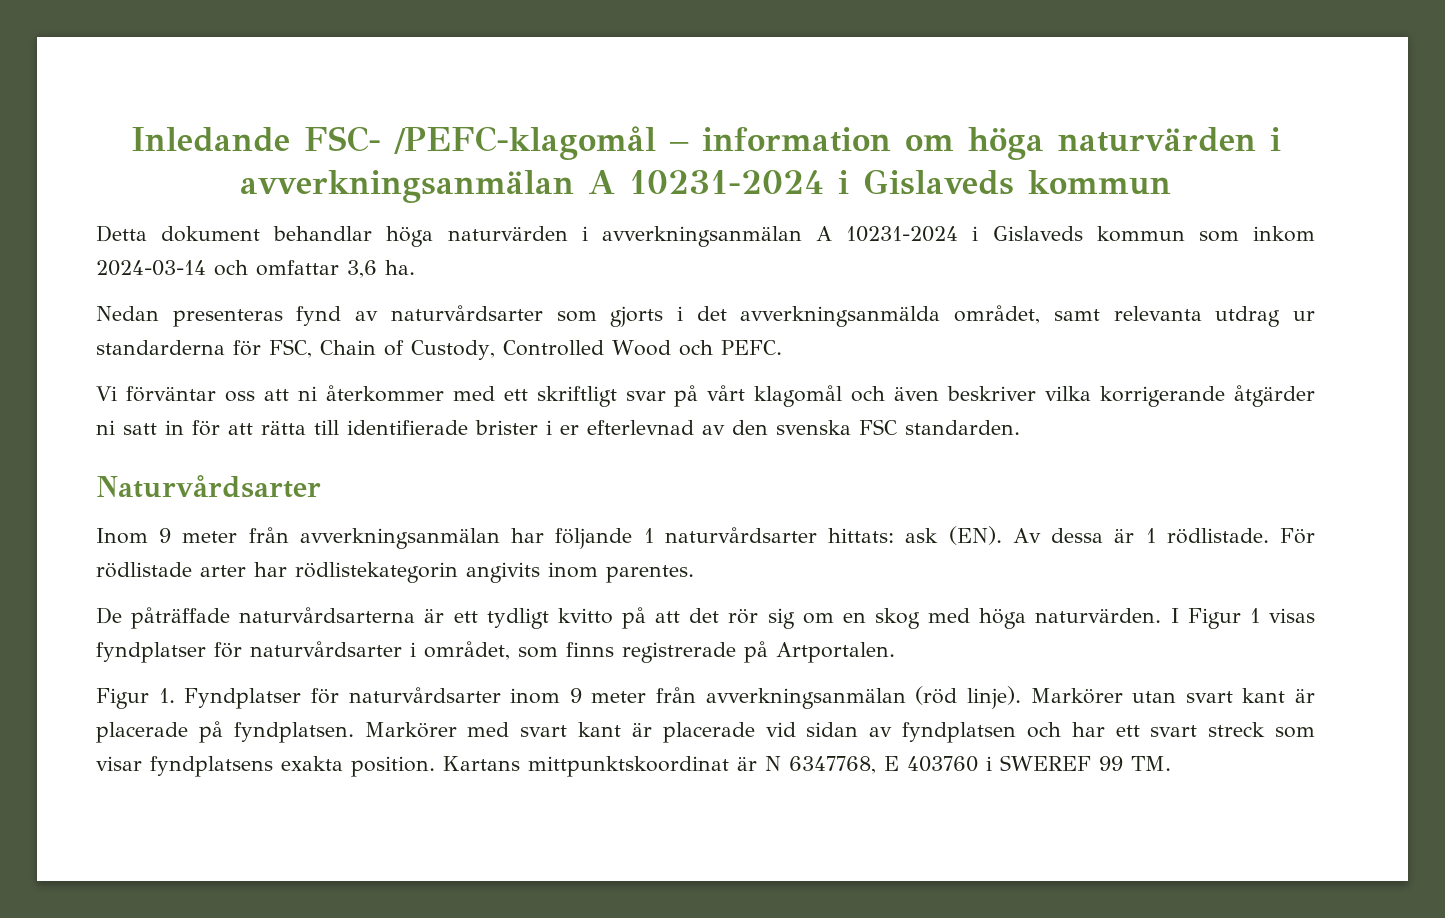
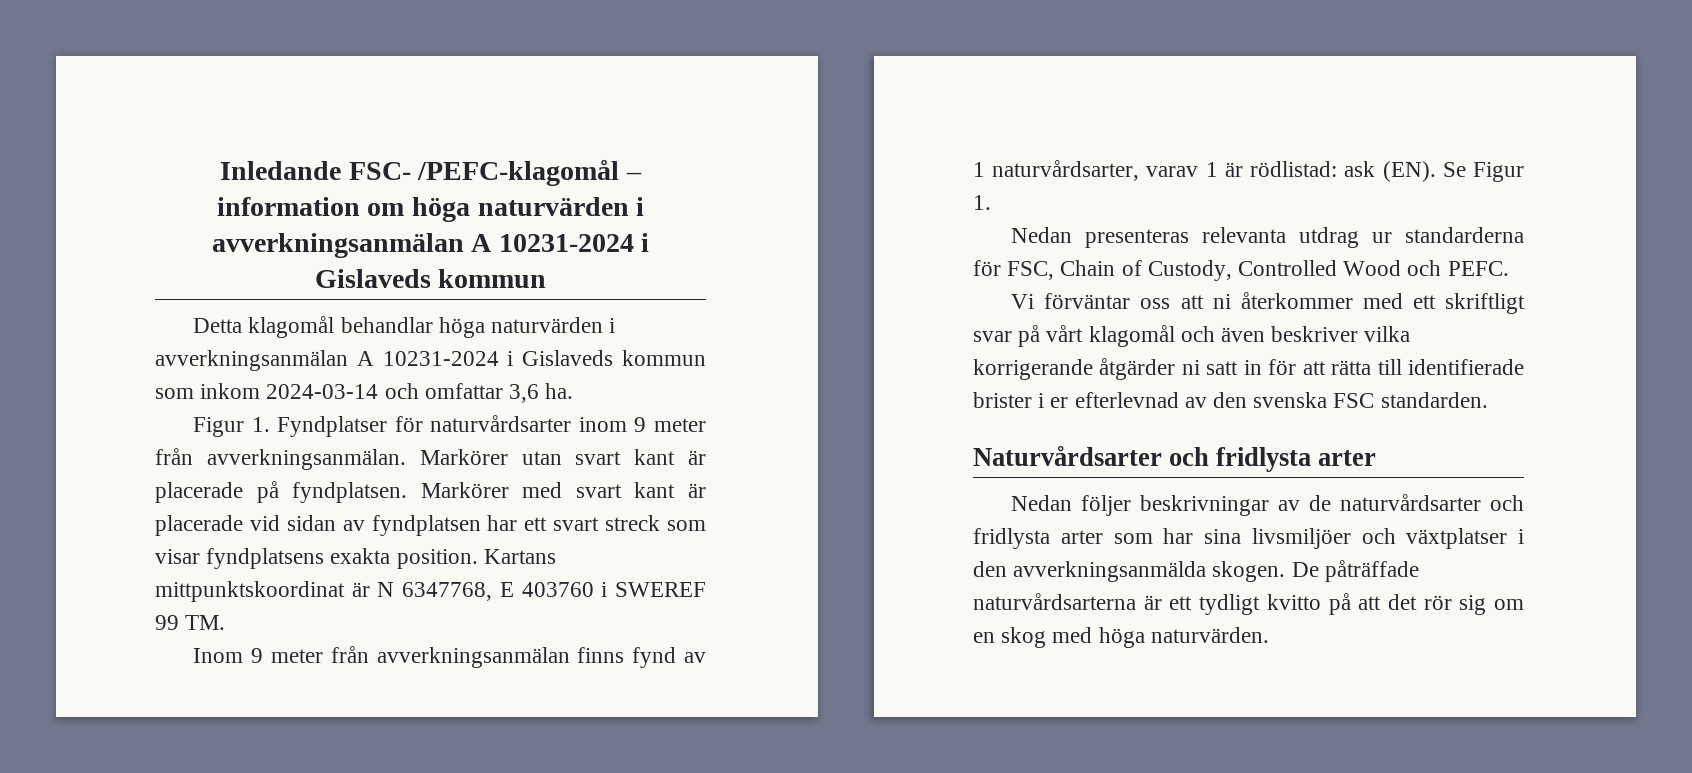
[161,226,261,242] dokument -> [248,316,335,338] klagomål
[96,305,1100,327] Nedan presenteras fynd av naturvårdsarter som gjorts i det avverkningsanmälda området, samt -> [193,415,706,437] [155,448,706,470] [155,481,706,503] [155,515,707,536] [155,548,556,569] [155,581,706,602] [155,615,226,630] [193,646,706,668] [973,160,1524,182] [973,195,991,210] [1011,227,1190,248] Figur 1. Fyndplatser för naturvårdsarter inom 9 meter från avverkningsanmälan. Markörer utan svart kant är placerade på fyndplatsen. Markörer med svart kant är placerade vid sidan av fyndplatsen har ett svart streck som visar fyndplatsens exakta position. Kartans mittpunktskoordinat är N 6347768, E 403760 i SWEREF 99 TM. // Inom 9 meter från avverkningsanmälan finns fynd av 1 naturvårdsarter, varav 1 är rödlistad: ask (EN). Se Figur 1. // Nedan presenteras
[96,526,1316,549] [96,562,694,583] // Inom 9 meter från avverkningsanmälan har följande 1 naturvårdsarter hittats: ask (EN). Av dessa är 1 rödlistade. För rödlistade arter har rödlistekategorin angivits inom parentes. // -> [1169,447,1377,472] [1011,494,1524,516] [973,528,1524,549] [973,561,1286,582] och fridlysta arter // Nedan följer beskrivningar av de naturvårdsarter och fridlysta arter som har sina livsmiljöer och växtplatser i den avverkningsanmälda skogen.
[1170,608,1315,629] [96,641,895,663] [96,686,1315,709] [96,721,1315,743] [96,755,1171,777] I Figur 1 visas fyndplatser för naturvårdsarter i området, som finns registrerade på Artportalen. // Figur 1. Fyndplatser för naturvårdsarter inom 9 meter från avverkningsanmälan (röd linje). Markörer utan svart kant är placerade på fyndplatsen. Markörer med svart kant är placerade vid sidan av fyndplatsen och har ett svart streck som visar fyndplatsens exakta position. Kartans mittpunktskoordinat är N 6347768, E 403760 i SWEREF 99 TM. -> (1269, 635) none

